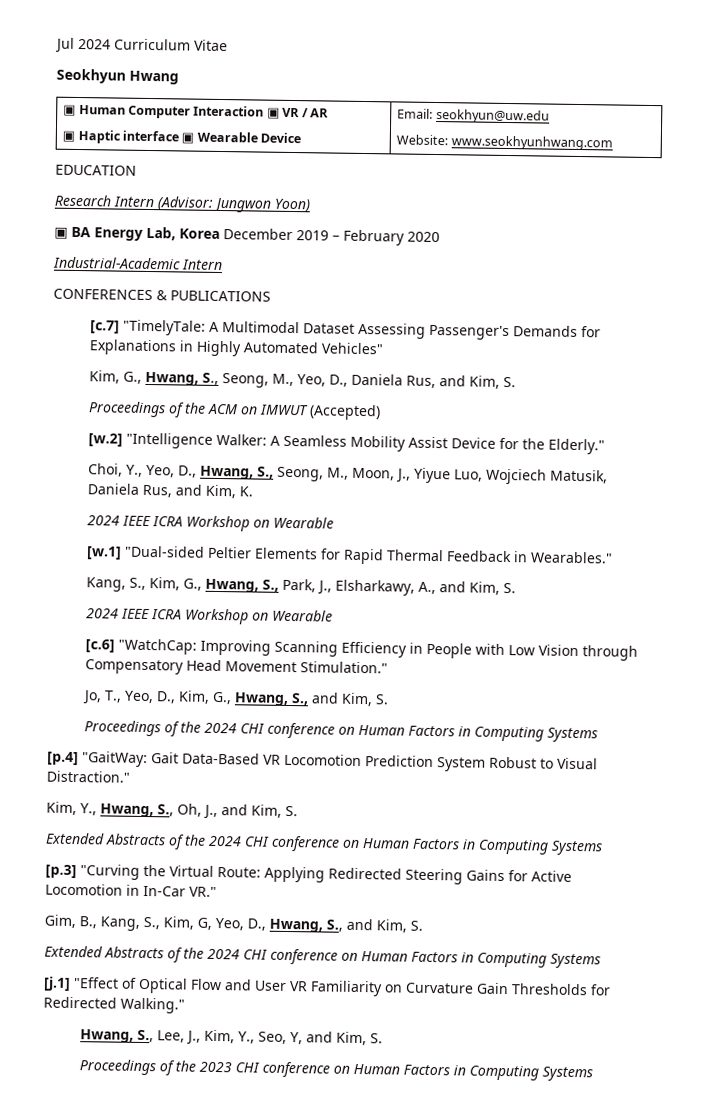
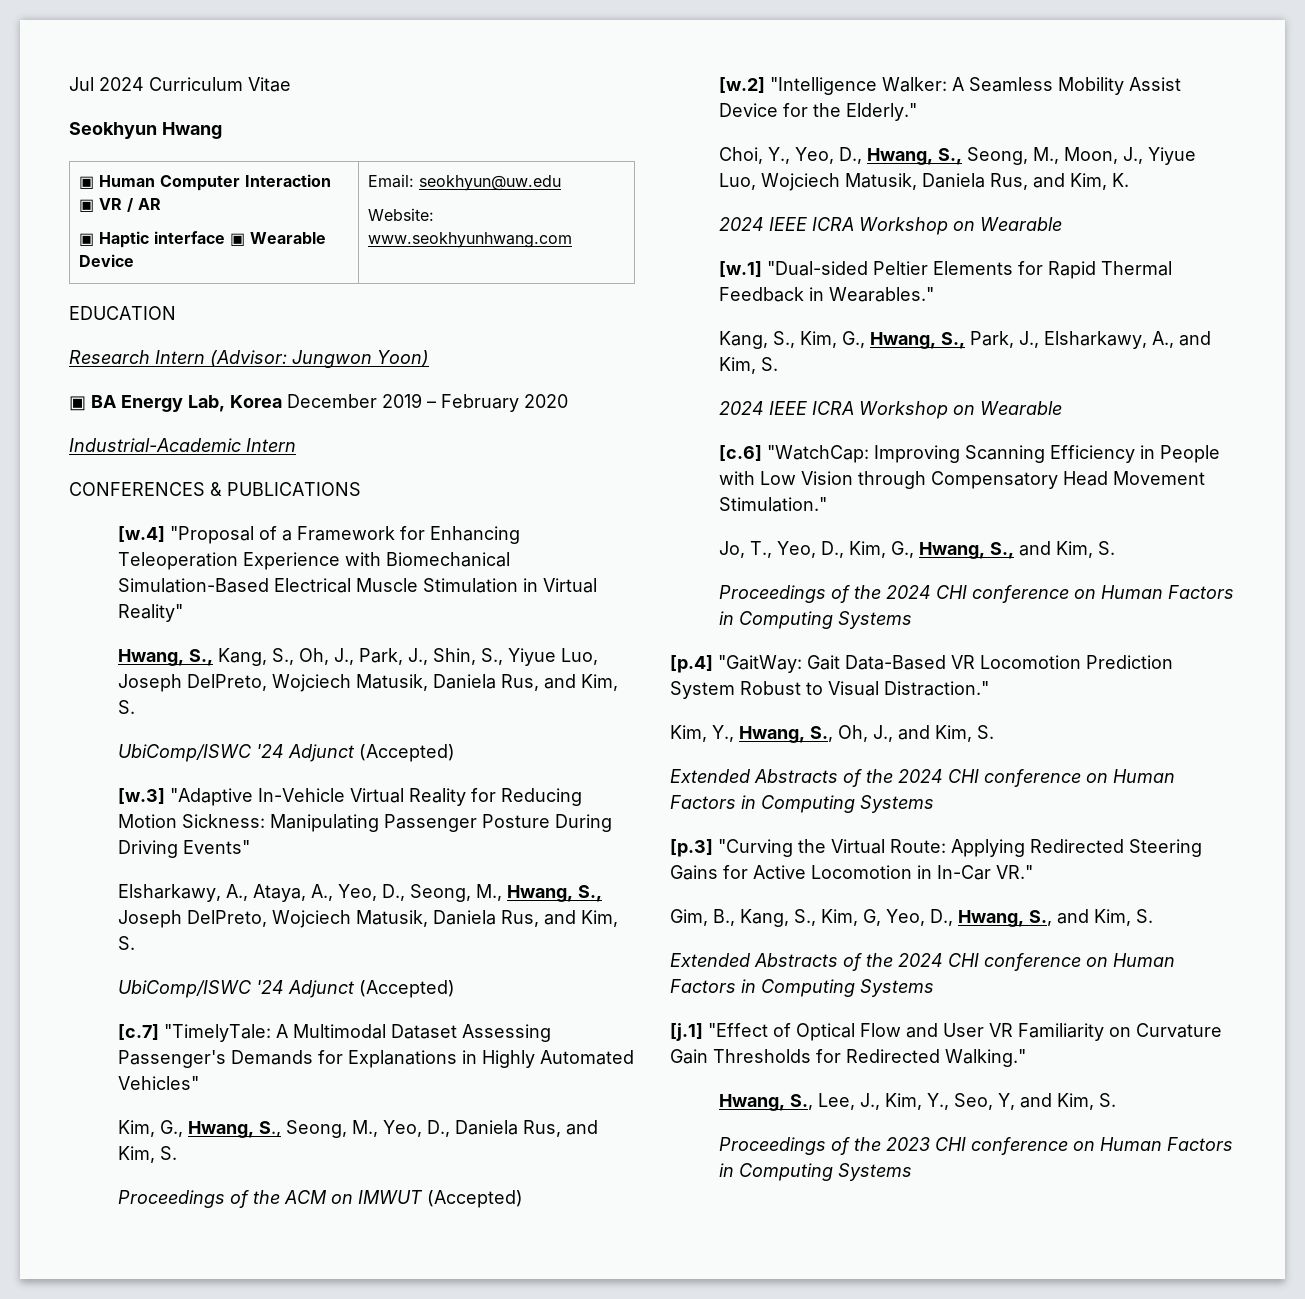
(271, 296) none -> [117,526,520,544] [117,552,510,570] [117,578,597,593] [117,604,183,622] [117,648,598,666] [117,674,618,692] [117,700,135,714] [117,744,455,762] [117,788,582,806] [117,814,612,832] [117,840,250,858] [117,884,602,902] [117,910,618,928] [117,936,135,950] [117,980,455,998] // [w.4] "Proposal of a Framework for Enhancing Teleoperation Experience with Biomechanical Simulation-Based Electrical Muscle Stimulation in Virtual Reality" // Hwang, S., Kang, S., Oh, J., Park, J., Shin, S., Yiyue Luo, Joseph DelPreto, Wojciech Matusik, Daniela Rus, and Kim, S. // UbiComp/ISWC '24 Adjunct (Accepted) // [w.3] "Adaptive In-Vehicle Virtual Reality for Reducing Motion Sickness: Manipulating Passenger Posture During Driving Events" // Elsharkawy, A., Ataya, A., Yeo, D., Seong, M., Hwang, S., Joseph DelPreto, Wojciech Matusik, Daniela Rus, and Kim, S. // UbiComp/ISWC '24 Adjunct (Accepted)

